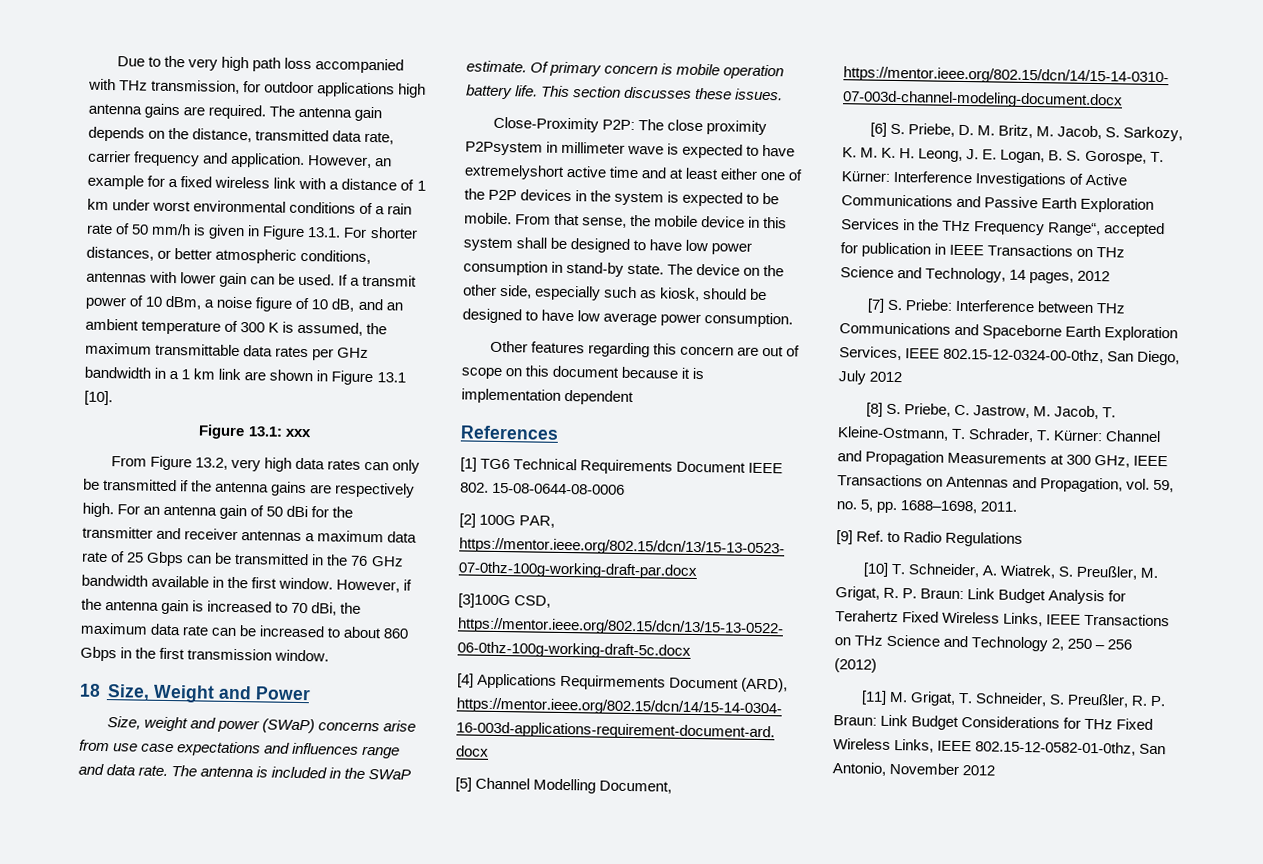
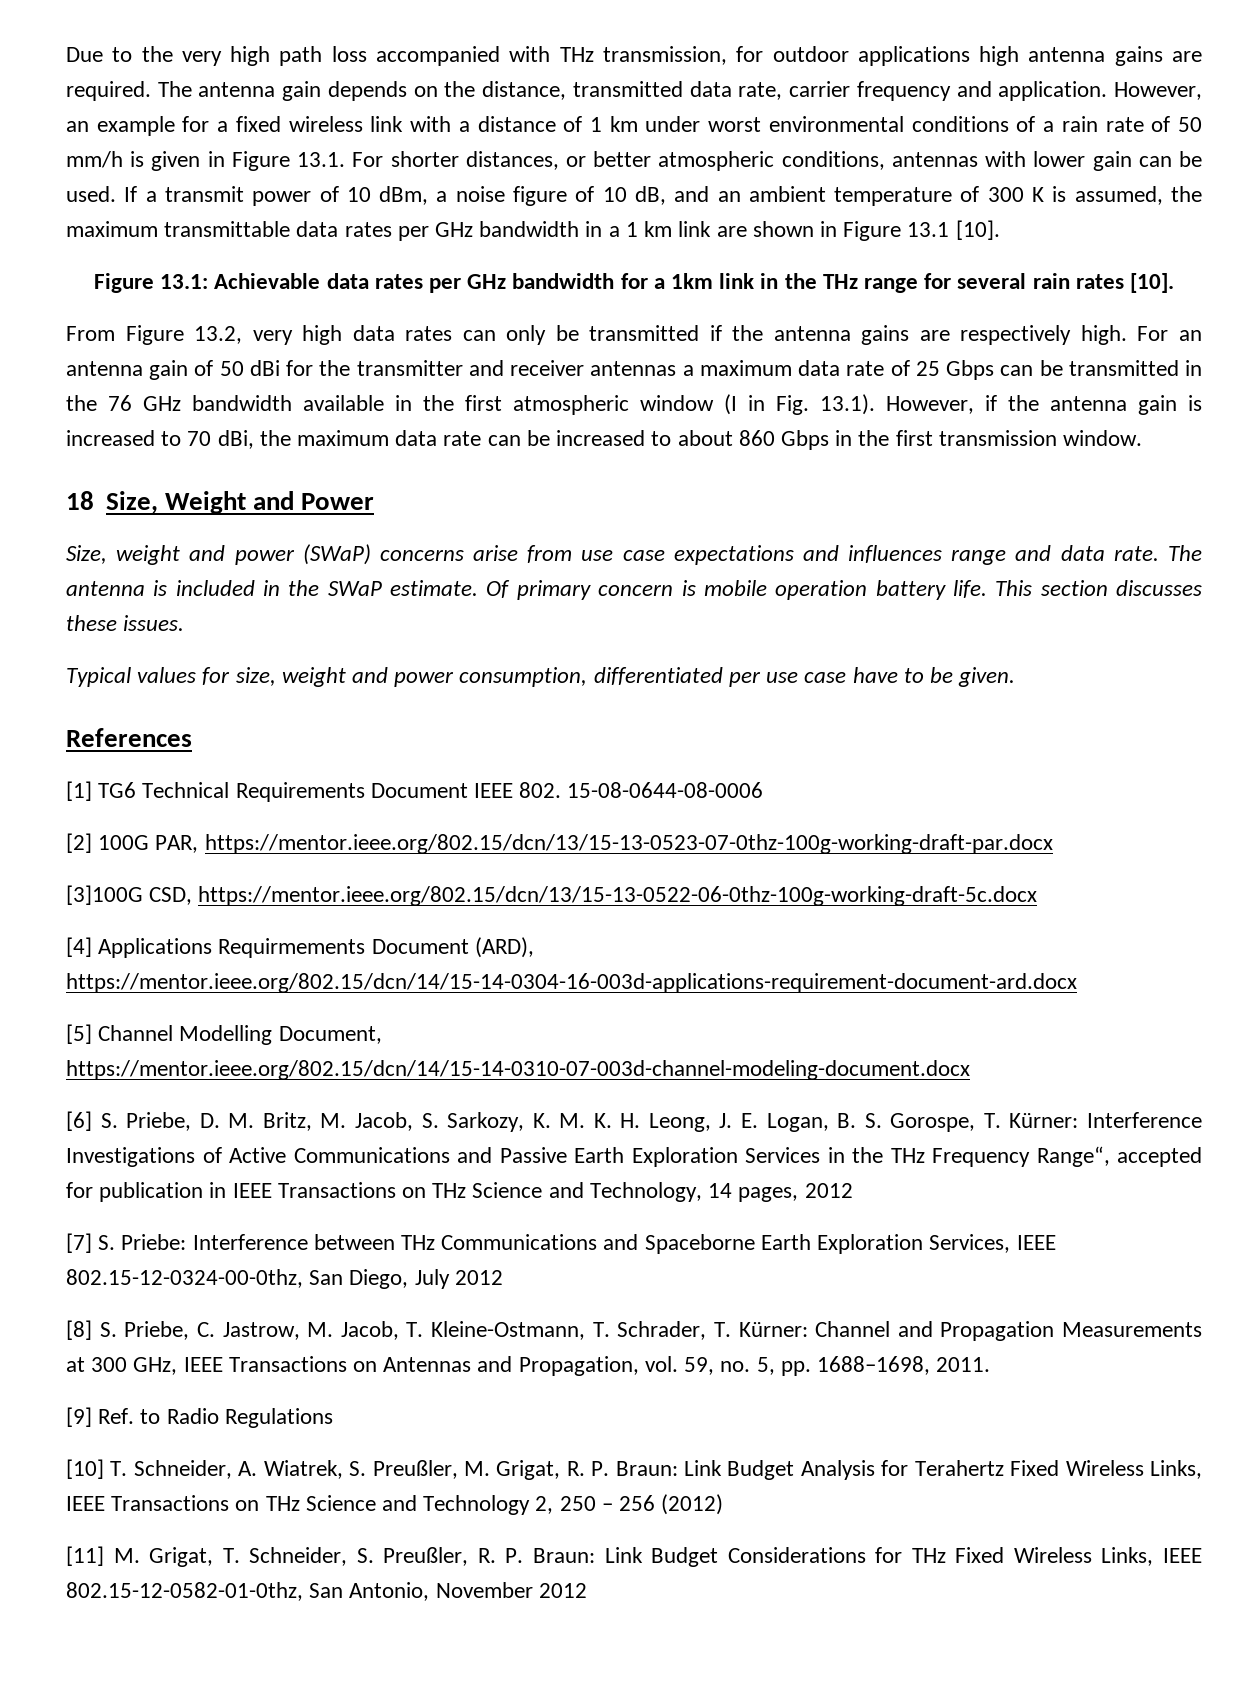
[284,428,312,438] xxx -> [214,273,1175,293] Achievable data rates per GHz bandwidth for a 1km link in the THz range for several rain rates [10].
[278,577,334,590] window. -> [513,394,875,415] atmospheric window (I in Fig. 13.1).
[492,116,768,136] [465,141,796,159] [464,164,804,181] [464,188,780,207] [464,212,788,229] [463,237,753,255] [463,260,785,277] [463,284,768,302] [462,308,794,328] [489,340,801,358] [461,365,705,380] [461,388,635,406] Close-Proximity P2P: The close proximity P2Psystem in millimeter wave is expected to have extremelyshort active time and at least either one of the P2P devices in the system is expected to be mobile. From that sense, the mobile device in this system shall be designed to have low power consumption in stand-by state. The device on the other side, especially such as kiosk, should be designed to have low average power consumption. // Other features regarding this concern are out of scope on this document because it is implementation dependent -> [66,667,1016,687] Typical values for size, weight and power consumption, differentiated per use case have to be given.

